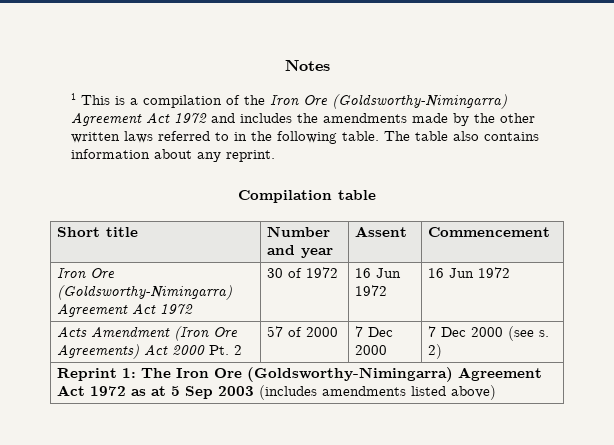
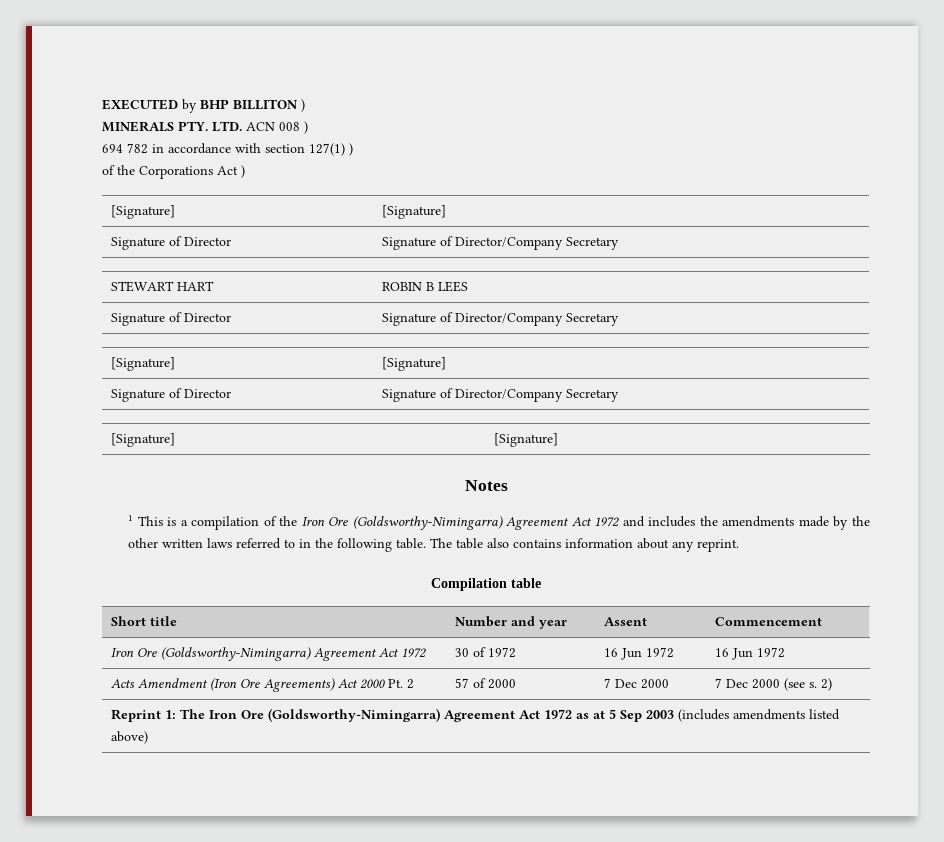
(284, 65) none -> [102,99,305,113] [102,121,308,134] [102,143,353,156] [102,165,245,179] [111,205,176,219] [382,205,447,219] [111,236,232,250] [382,236,620,250] [111,281,215,292] [382,281,469,292] [111,312,232,326] [382,312,620,326] [111,357,176,371] [382,357,447,371] [111,388,232,402] [382,388,620,402] [111,433,176,447] [494,433,559,447] EXECUTED by BHP BILLITON ) // MINERALS PTY. LTD. ACN 008 ) // 694 782 in accordance with section 127(1) ) // of the Corporations Act ) // [Signature] | [Signature] // Signature of Director | Signature of Director/Company Secretary // STEWART HART | ROBIN B LEES // Signature of Director | Signature of Director/Company Secretary // [Signature] | [Signature] // Signature of Director | Signature of Director/Company Secretary // [Signature] | [Signature] //

